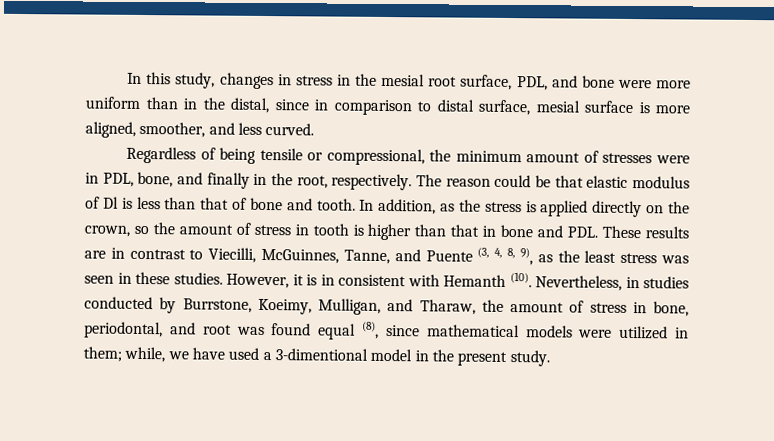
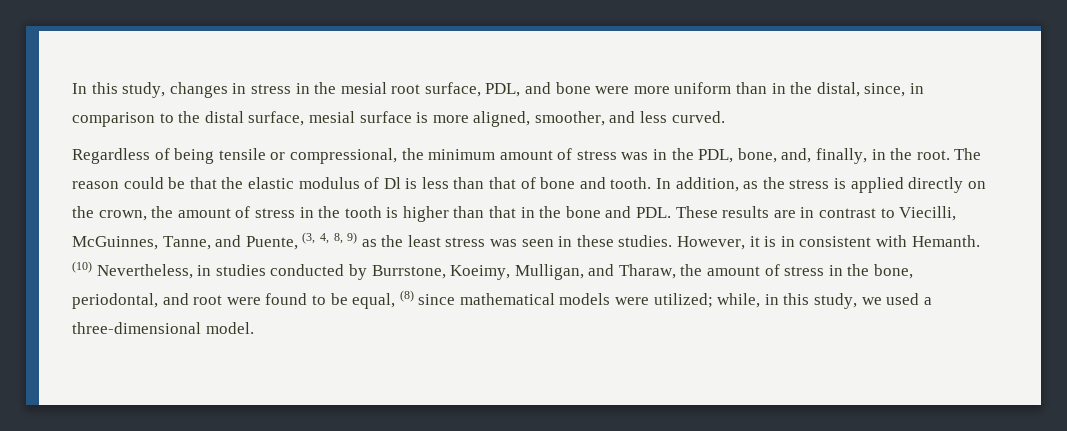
[274,99,309,111] since -> [864,83,906,97] since,
(431, 106) none -> [178,111,201,123] the
[602,152,691,164] [85,171,413,191] stresses were in PDL, bone, and finally in the root, respectively. -> [576,148,950,164] stress was in the PDL, bone, and, finally, in the root.
(584, 181) none -> [221,177,244,189] the
[133,222,309,236] so the amount of stress in -> [151,206,341,218] the amount of stress in the
(497, 231) none -> [539,206,562,218] the
[425,250,473,262] Puente -> [245,236,298,250] Puente,
[519,248,533,266] 9), -> [347,232,358,244] 9)
[443,272,532,288] Hemanth (10). -> [911,235,980,247] [72,261,92,273] Hemanth. (10)
(647, 308) none -> [847,264,870,276] the
[236,321,689,340] [83,346,550,367] was found equal (8), since mathematical models were utilized in them; while, we have used a 3-dimentional model in the present study. -> [226,290,932,309] [72,322,254,334] were found to be equal, (8) since mathematical models were utilized; while, in this study, we used a three-dimensional model.

